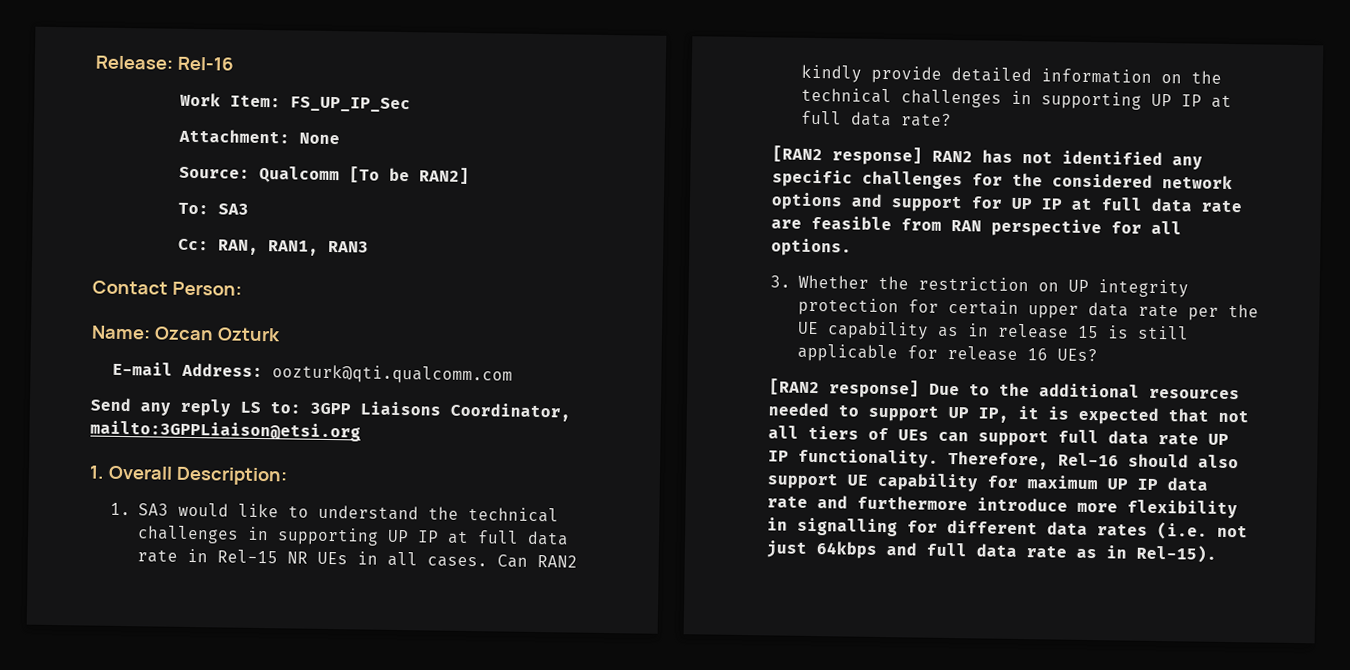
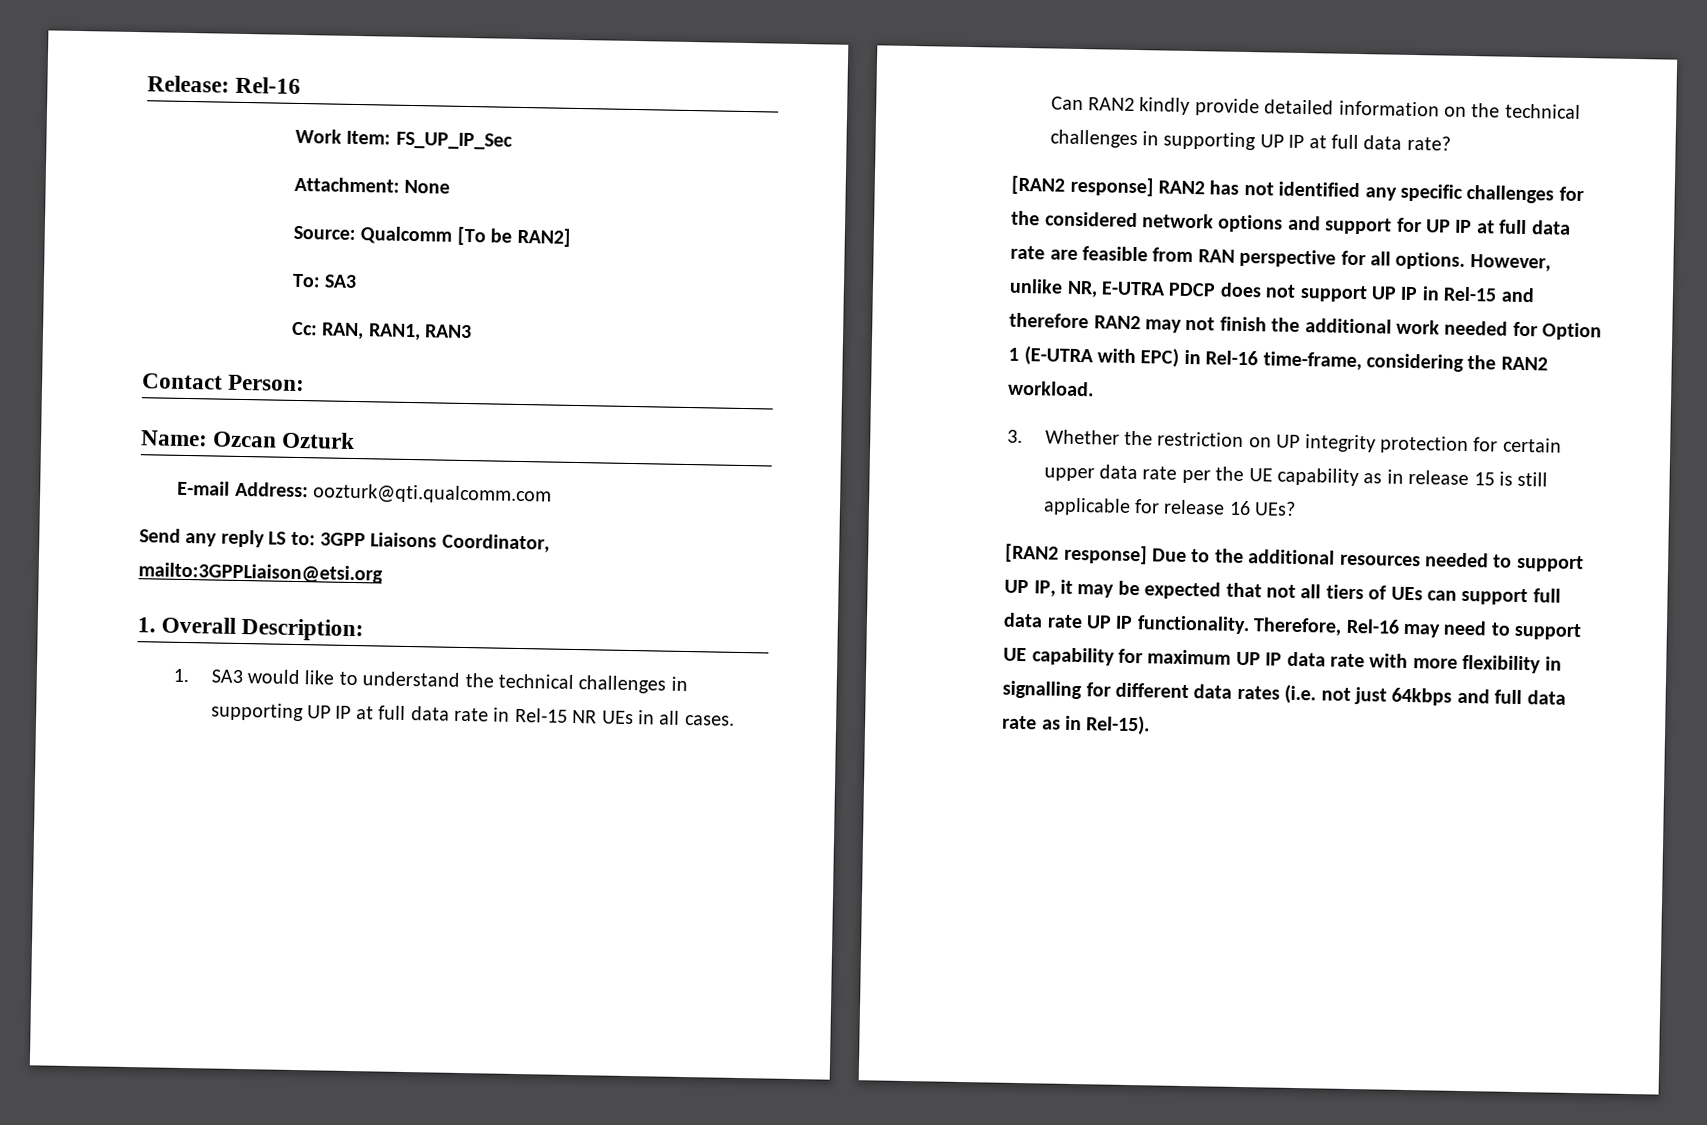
(853, 247) none -> [1469,254,1551,272] [1009,278,1535,303] [1009,312,1603,341] [1008,346,1548,372] [1008,380,1095,397] However, unlike NR, E-UTRA PDCP does not support UP IP in Rel-15 and therefore RAN2 may not finish the additional work needed for Option 1 (E-UTRA with EPC) in Rel-16 time-frame, considering the RAN2 workload.
[1048,406,1071,420] is -> [1077,580,1140,598] may be
[1128,453,1240,469] should also -> [1403,620,1511,638] may need to
[817,495,1069,512] and furthermore introduce -> [1369,653,1409,668] with

